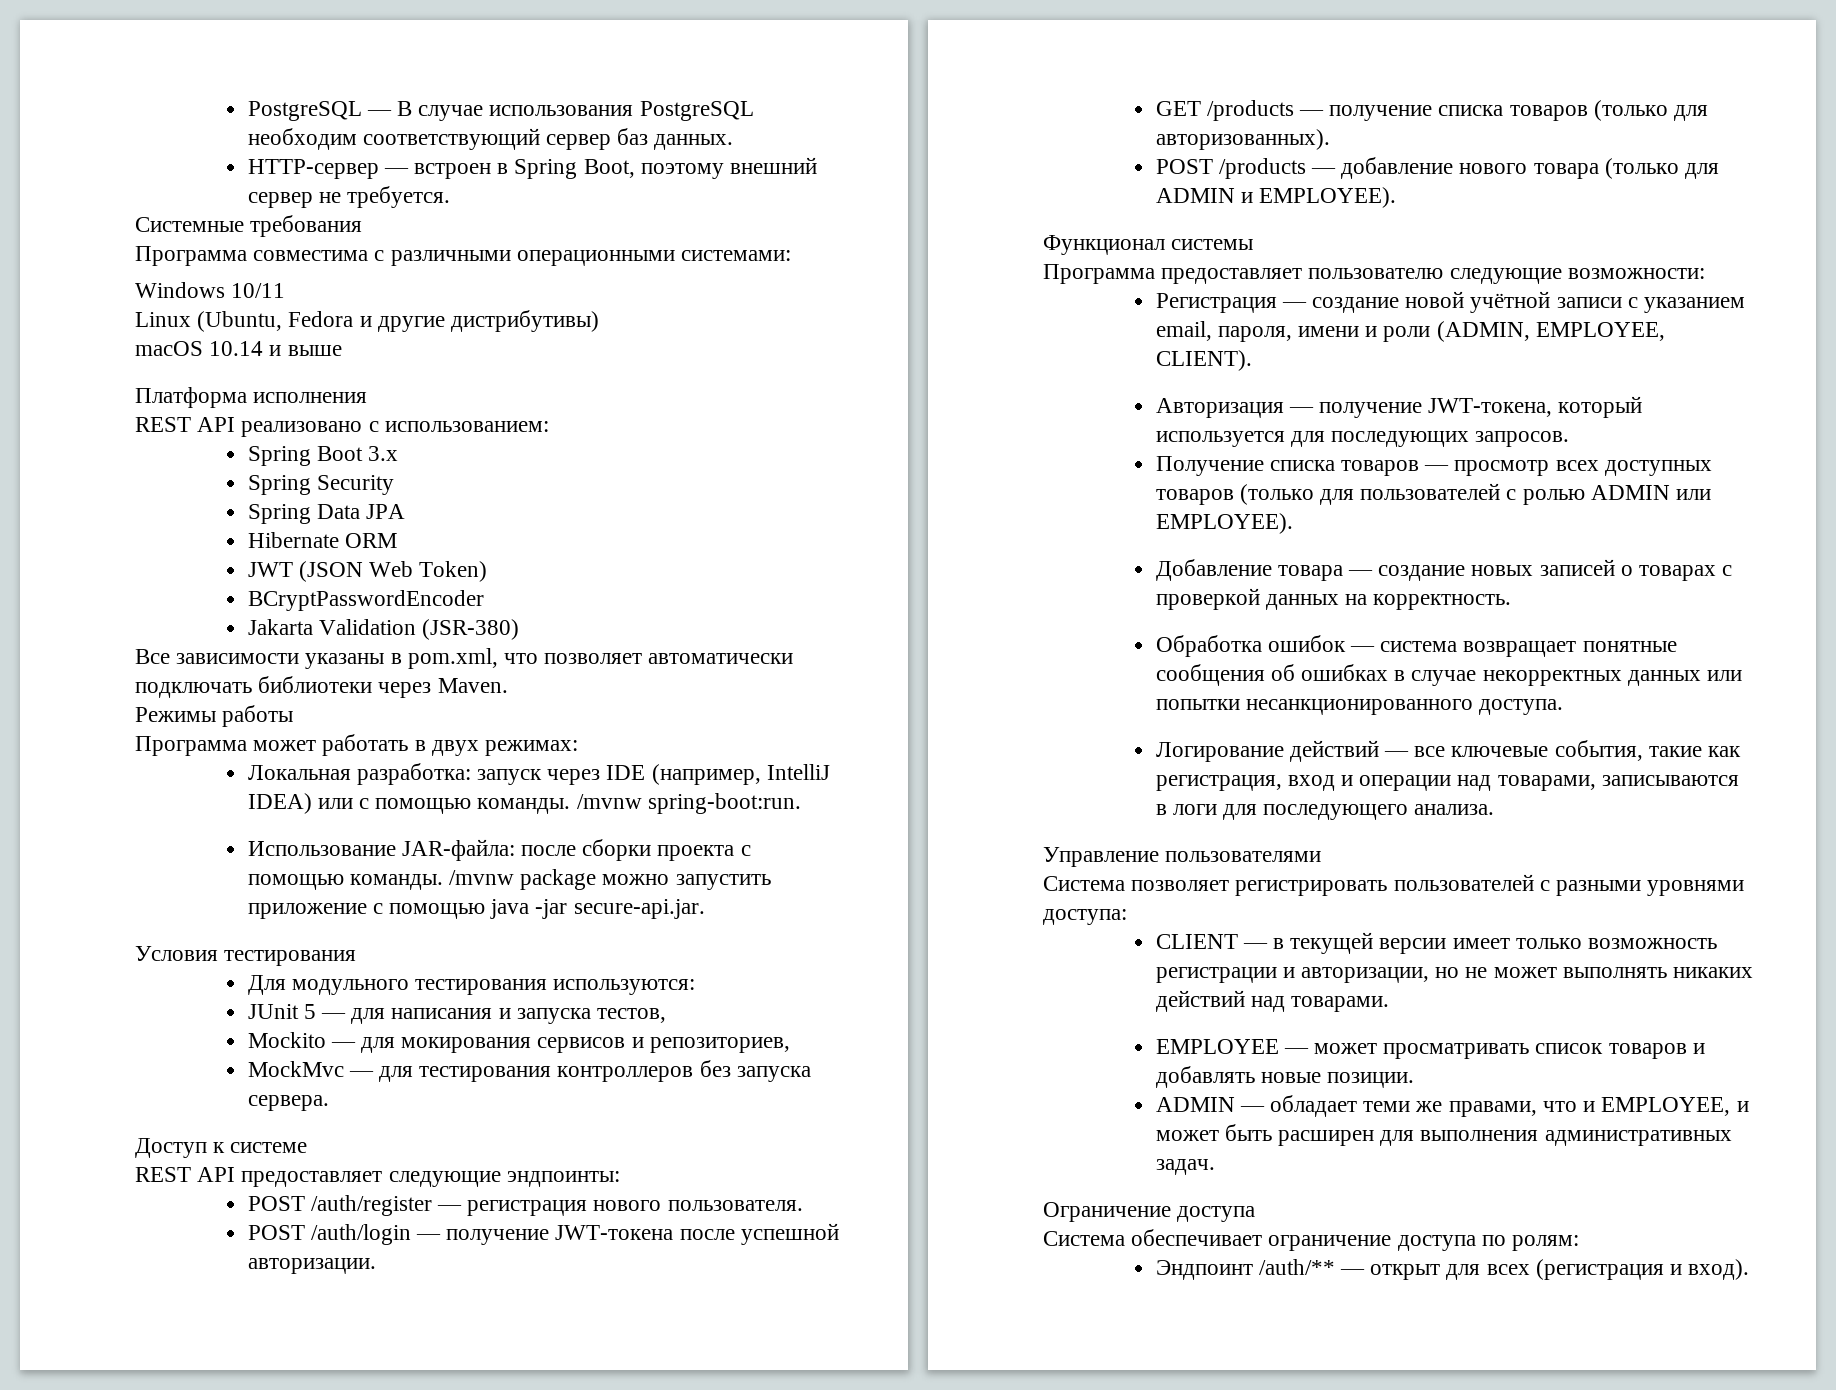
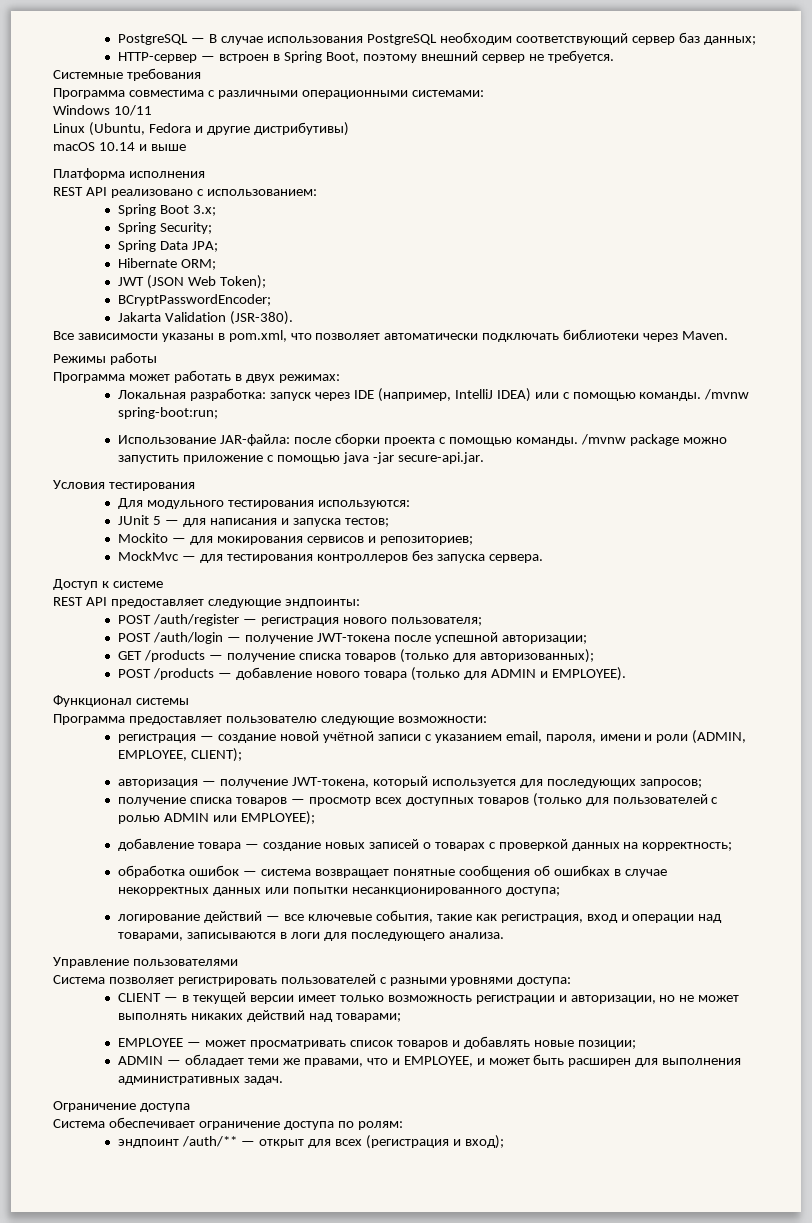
[654,134,734,150] данных. -> [703,36,756,45] данных;
[368,446,399,461] [247,475,394,495] 3.x // Spring Security -> [193,205,217,216] [118,222,213,234] 3.x; // Spring Security;
[366,504,406,519] JPA -> [192,241,219,252] JPA;
[344,533,397,548] ORM -> [181,259,217,270] ORM;
[419,561,488,582] [247,590,484,611] Token) // BCryptPasswordEncoder -> [220,275,267,289] [118,294,272,306] Token); // BCryptPasswordEncoder;
[422,619,520,640] (JSR-380) -> [230,311,294,325] (JSR-380).
[647,793,801,814] spring-boot:run. -> [118,407,219,419] spring-boot:run;
[597,1008,667,1023] тестов, -> [344,518,389,527] тестов;
[649,1037,790,1053] репозиториев, -> [379,536,473,545] репозиториев;
[667,1200,803,1211] пользователя. -> [390,617,482,626] пользователя;
[247,1258,376,1274] авторизации. -> [501,635,587,644] авторизации;
[1155,129,1330,150] авторизованных). -> [479,649,594,663] авторизованных);
[1155,293,1277,313] Регистрация -> [118,734,197,743] регистрация
[1155,350,1252,371] [1155,398,1284,418] CLIENT). // Авторизация -> [191,748,243,762] [118,779,199,788] CLIENT); // авторизация
[1475,431,1570,447] [1155,456,1264,476] запросов. // Получение -> [639,779,702,788] [118,797,187,806] запросов; // получение
[1155,513,1293,534] [1155,559,1272,581] EMPLOYEE). // Добавление -> [241,811,316,825] [118,838,195,851] EMPLOYEE); // добавление
[1373,594,1512,610] [1155,635,1262,657] корректность. // Обработка -> [642,842,733,851] [118,865,186,878] корректность; // обработка
[1479,699,1564,715] [1155,742,1284,762] доступа. // Логирование -> [505,887,560,896] [118,914,201,923] доступа; // логирование
[1291,996,1390,1012] товарами. -> [336,1013,402,1022] товарами;
[1327,1072,1415,1088] позиции. -> [577,1040,636,1049] позиции;
[1155,1260,1253,1280] Эндпоинт -> [118,1139,180,1148] эндпоинт
[1688,1259,1750,1280] вход). -> [464,1135,504,1149] вход);

